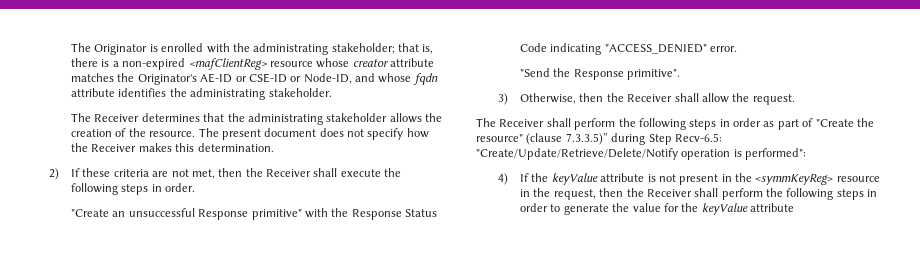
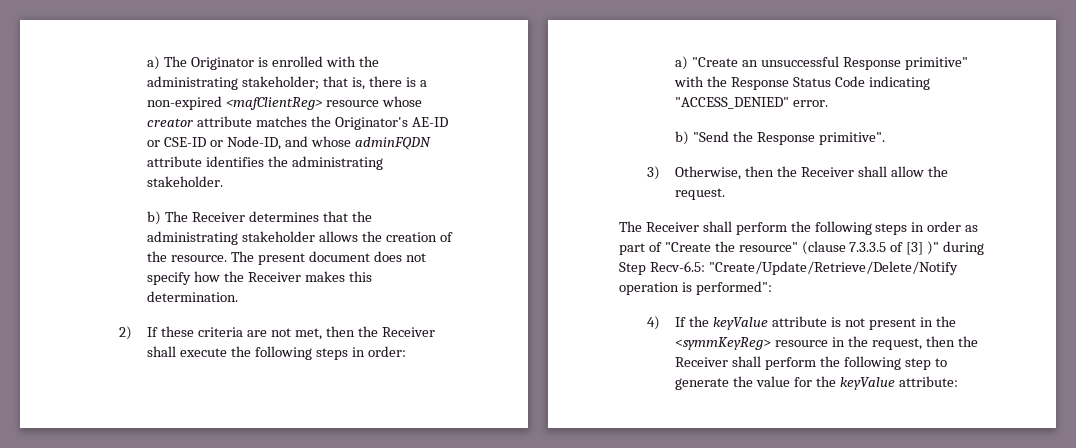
(71, 47) none -> [147,56,161,70] a)
[412,73,438,85] fqdn -> [354,137,431,150] adminFQDN
(332, 92) none -> [147,211,162,225] b)
[165,183,196,192] order. // -> [367,346,406,357] [675,56,689,70] order: // a)
(738, 49) none -> [675,131,690,145] b)
[565,133,608,145] 7.3.3.5)” -> [849,241,940,255] 7.3.3.5 of [3] )"
[836,189,878,200] [520,203,549,212] steps in order -> [904,358,931,370] step
[750,203,795,212] attribute -> [898,376,958,387] attribute:

